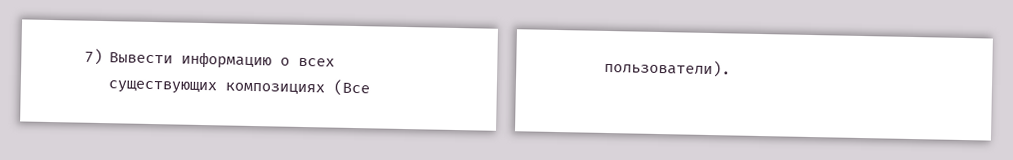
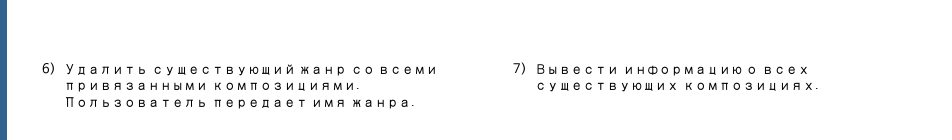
(83, 57) none -> [42,62,439,76] [64,82,360,92] [64,97,415,109] 6) Удалить существующий жанр со всеми привязанными композициями. Пользователь передает имя жанра. //
[225,79,371,97] [604,58,732,78] композициях (Все пользователи). -> [682,82,819,91] композициях.

